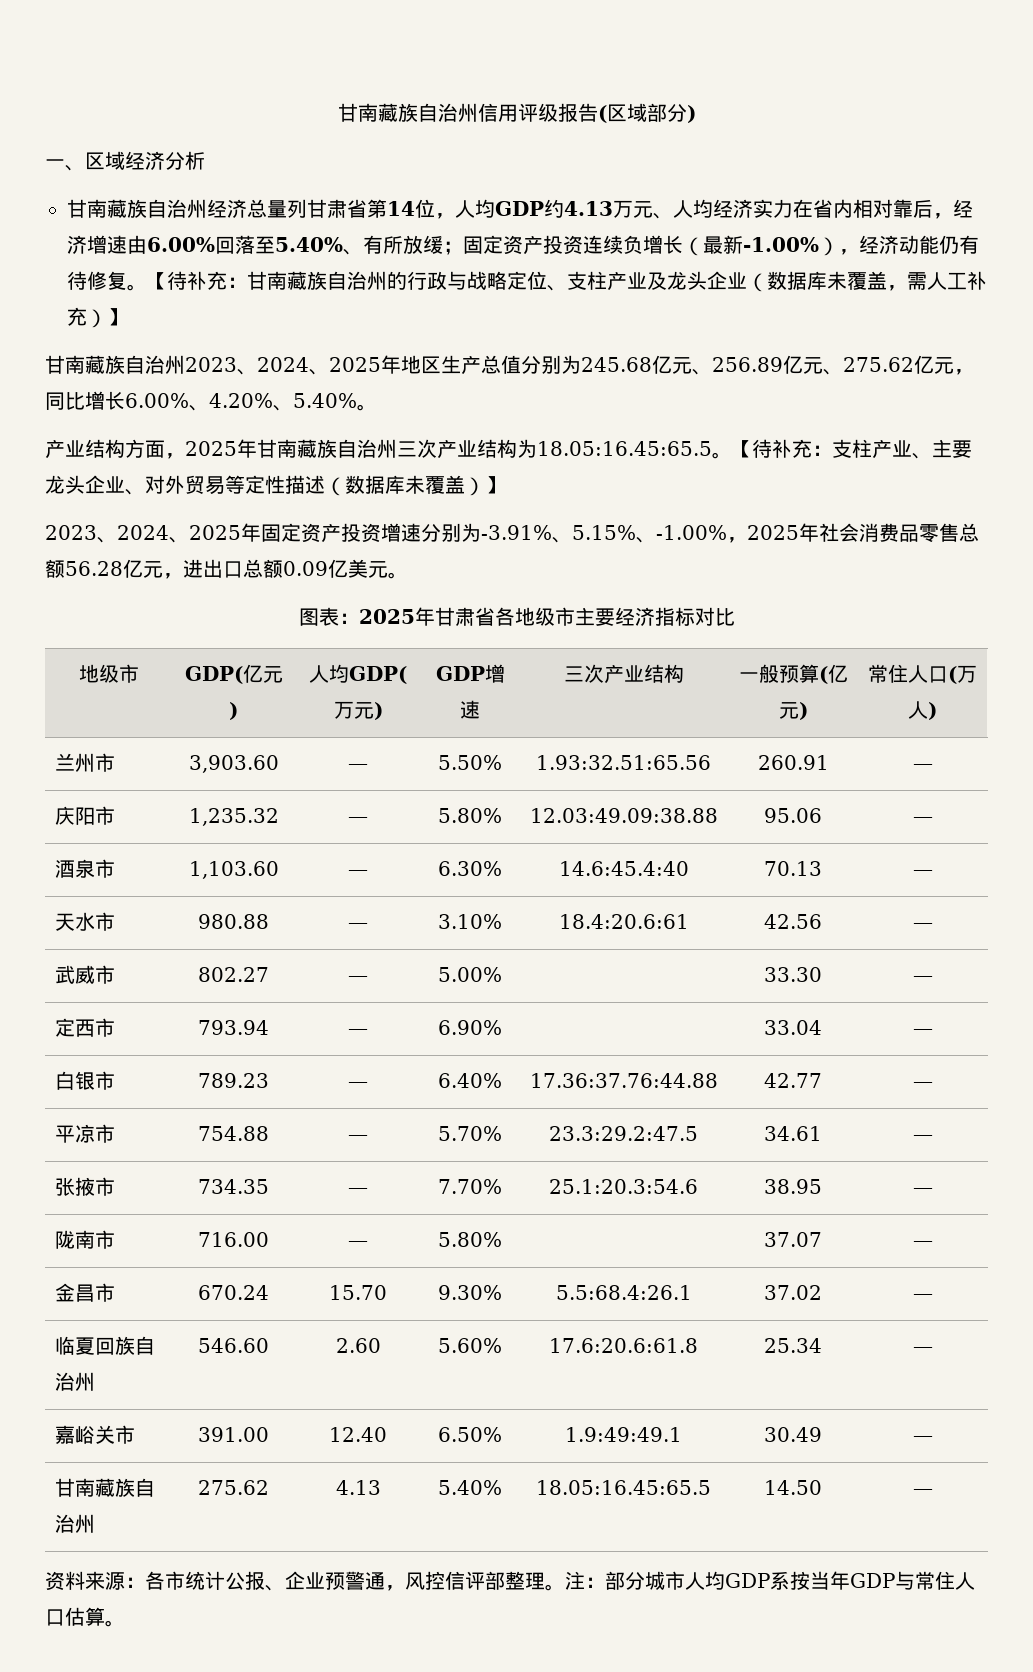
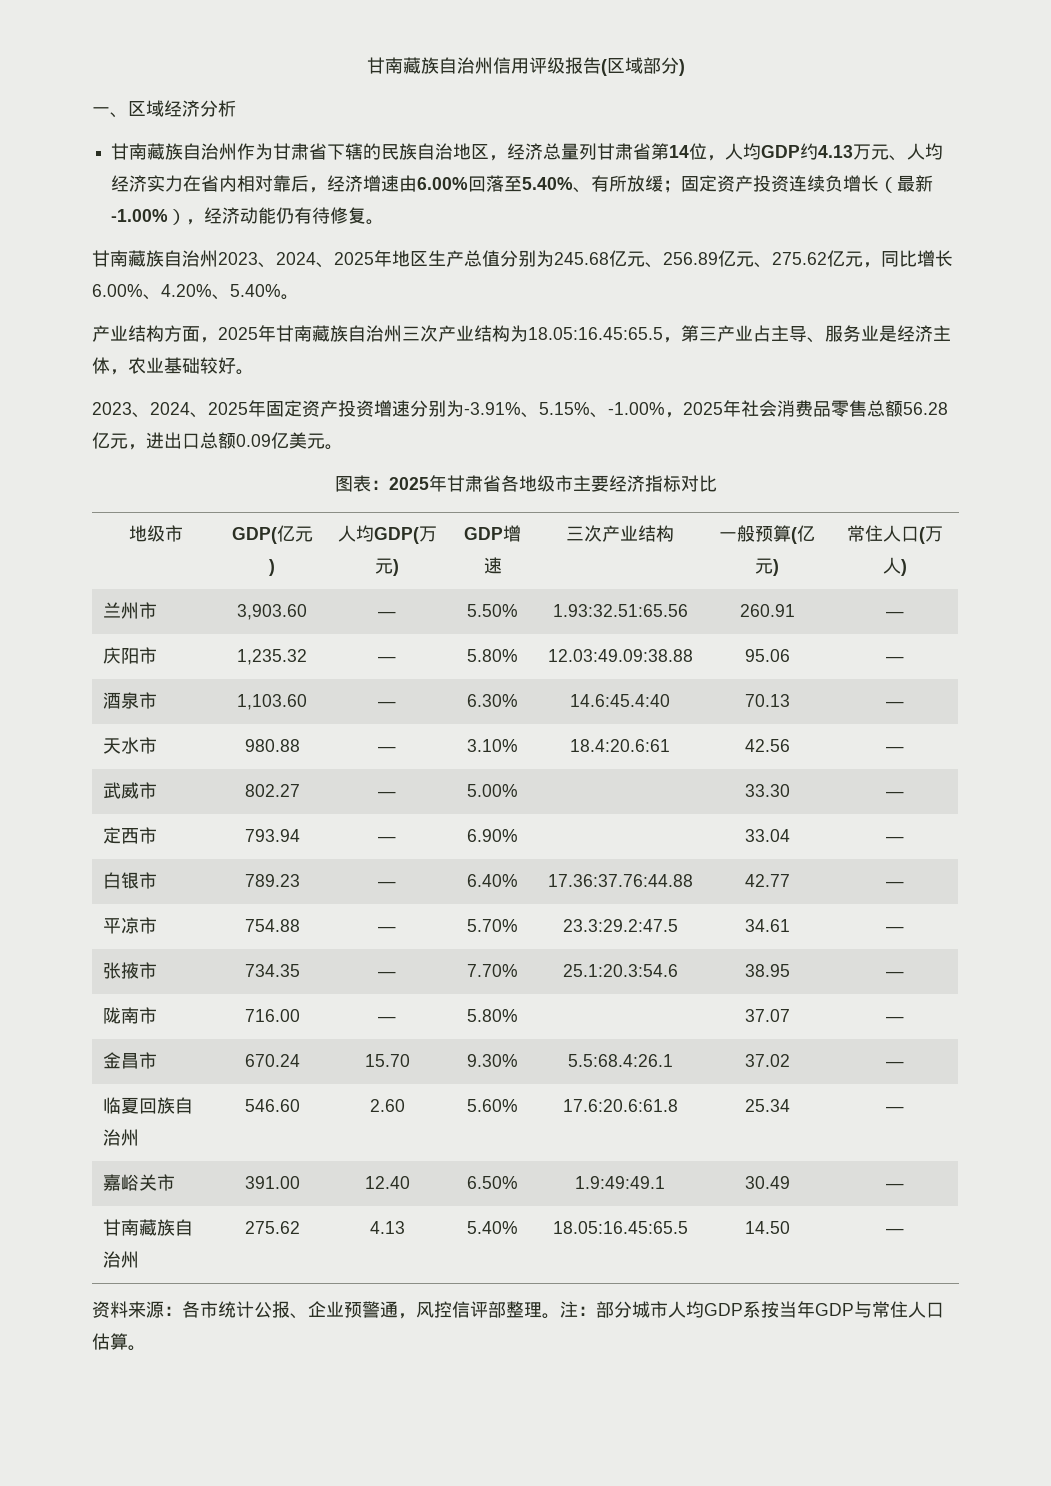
(207, 209) none -> [237,143,508,161] 作为甘肃省下辖的民族自治地区，
[147,271,987,292] [67,307,127,328] 【待补充：甘南藏族自治州的行政与战略定位、支柱产业及龙头企业（数据库未覆盖，需人工补充）】 -> (385, 222) none
[712,439,972,459] [45,475,505,496] 。【待补充：支柱产业、主要龙头企业、对外贸易等定性描述（数据库未覆盖）】 -> [663,325,951,343] [92,357,254,375] ，第三产业占主导、服务业是经济主体，农业基础较好。

